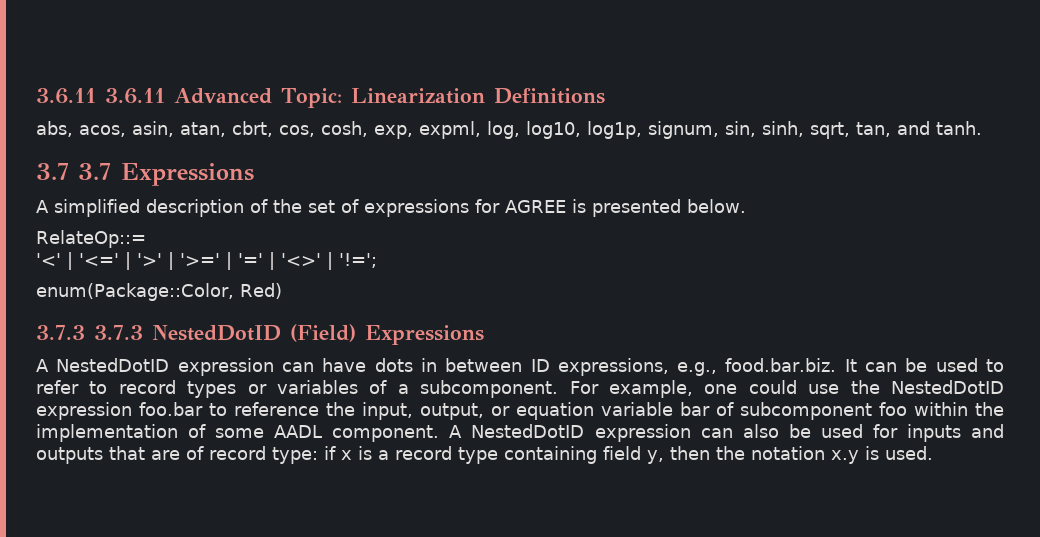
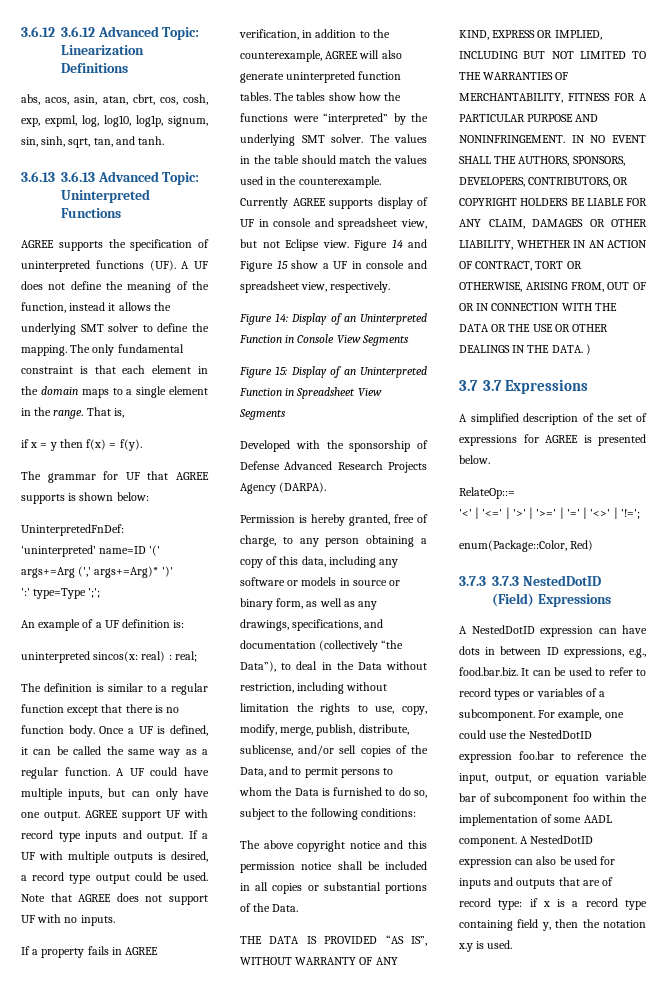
[36,88,165,104] 3.6.11 3.6.11 -> [21,26,95,37] 3.6.12 3.6.12
(982, 128) none -> [21,171,200,185] [61,189,150,203] [61,208,121,218] [21,239,209,251] [21,260,208,272] [21,281,209,293] [21,302,171,313] [21,323,209,335] [21,344,184,356] [21,365,208,374] [21,386,208,398] [21,407,124,419] [21,439,142,451] [21,471,209,483] [21,492,149,504] [21,524,124,536] [21,545,161,557] [21,566,173,578] [21,588,101,599] [21,619,185,631] [21,651,197,663] [21,683,208,695] [21,704,180,716] [21,725,208,737] [21,746,208,758] [21,767,209,779] [21,788,209,800] [21,809,208,821] [21,830,208,842] [21,851,208,863] [21,872,208,884] [21,893,208,905] [21,914,115,926] [21,946,159,958] [239,29,390,40] [240,50,402,62] [240,71,402,83] [240,92,402,101] [240,113,428,125] [240,134,427,146] [240,155,427,164] [240,176,381,188] [240,197,428,209] [240,218,427,230] [240,239,427,251] [240,260,427,272] [240,281,391,293] [239,313,427,325] [239,334,409,346] [239,366,427,378] [239,387,382,399] [239,409,286,420] [240,440,428,452] [240,461,427,473] [240,482,327,494] [240,514,428,526] [240,535,427,547] [240,556,399,568] [240,577,401,586] [240,598,378,610] [240,619,384,631] [240,640,404,652] [240,661,427,672] [240,682,388,694] [240,703,427,715] [240,724,409,736] [240,745,428,757] [240,766,394,778] [239,787,427,798] [240,808,416,820] [240,840,427,852] [240,861,427,873] [240,882,427,894] [240,903,299,912] [240,935,427,946] [240,957,398,965] [459,30,602,40] [459,51,646,59] [459,72,569,80] [459,93,647,103] [459,114,599,122] [459,135,646,143] [459,156,625,166] [459,177,629,187] [459,198,647,206] [459,219,647,229] [459,240,647,250] [459,261,582,271] [459,282,646,292] [459,303,617,311] [459,324,609,332] [459,344,591,355] // 3.6.13 3.6.13 Advanced Topic: Uninterpreted Functions // AGREE supports the specification of uninterpreted functions (UF). A UF does not define the meaning of the function, instead it allows the underlying SMT solver to define the mapping. The only fundamental constraint is that each element in the domain maps to a single element in the range. That is, // if x = y then f(x) = f(y). // The grammar for UF that AGREE supports is shown below: // UninterpretedFnDef: // 'uninterpreted' name=ID '(' args+=Arg (',' args+=Arg)* ')' // ':' type=Type ';'; // An example of a UF definition is: // uninterpreted sincos(x: real) : real; // The definition is similar to a regular function except that there is no function body. Once a UF is defined, it can be called the same way as a regular function. A UF could have multiple inputs, but can only have one output. AGREE support UF with record type inputs and output. If a UF with multiple outputs is desired, a record type output could be used. Note that AGREE does not support UF with no inputs. // If a property fails in AGREE verification, in addition to the counterexample, AGREE will also generate uninterpreted function tables. The tables show how the functions were “interpreted” by the underlying SMT solver. The values in the table should match the values used in the counterexample. Currently AGREE supports display of UF in console and spreadsheet view, but not Eclipse view. Figure 14 and Figure 15 show a UF in console and spreadsheet view, respectively. // Figure 14: Display of an Uninterpreted Function in Console View Segments // Figure 15: Display of an Uninterpreted Function in Spreadsheet View Segments // Developed with the sponsorship of Defense Advanced Research Projects Agency (DARPA). // Permission is hereby granted, free of charge, to any person obtaining a copy of this data, including any software or models in source or binary form, as well as any drawings, specifications, and documentation (collectively “the Data”), to deal in the Data without restriction, including without limitation the rights to use, copy, modify, merge, publish, distribute, sublicense, and/or sell copies of the Data, and to permit persons to whom the Data is furnished to do so, subject to the following conditions: // The above copyright notice and this permission notice shall be included in all copies or substantial portions of the Data. // THE DATA IS PROVIDED “AS IS”, WITHOUT WARRANTY OF ANY KIND, EXPRESS OR IMPLIED, INCLUDING BUT NOT LIMITED TO THE WARRANTIES OF MERCHANTABILITY, FITNESS FOR A PARTICULAR PURPOSE AND NONINFRINGEMENT. IN NO EVENT SHALL THE AUTHORS, SPONSORS, DEVELOPERS, CONTRIBUTORS, OR COPYRIGHT HOLDERS BE LIABLE FOR ANY CLAIM, DAMAGES OR OTHER LIABILITY, WHETHER IN AN ACTION OF CONTRACT, TORT OR OTHERWISE, ARISING FROM, OUT OF OR IN CONNECTION WITH THE DATA OR THE USE OR OTHER DEALINGS IN THE DATA. )

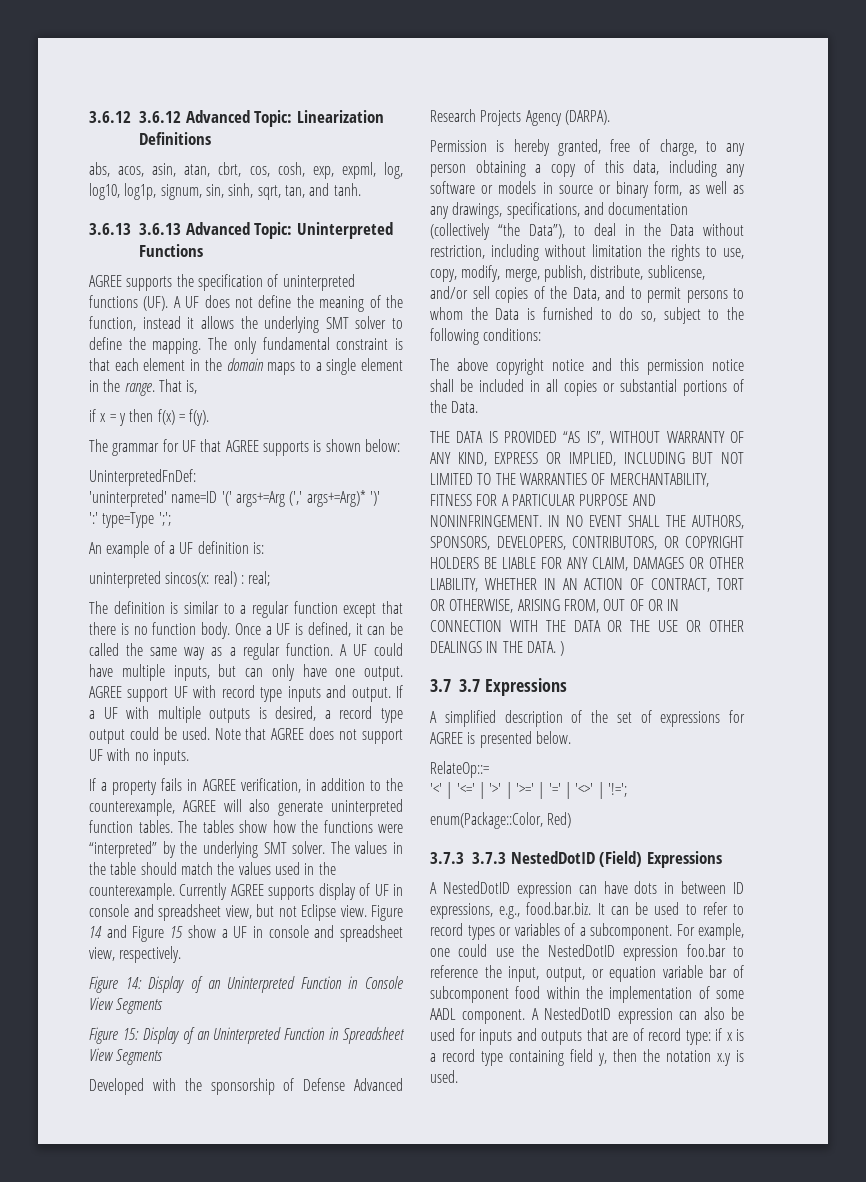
[572,793,589,802] foo -> [515,986,541,999] food

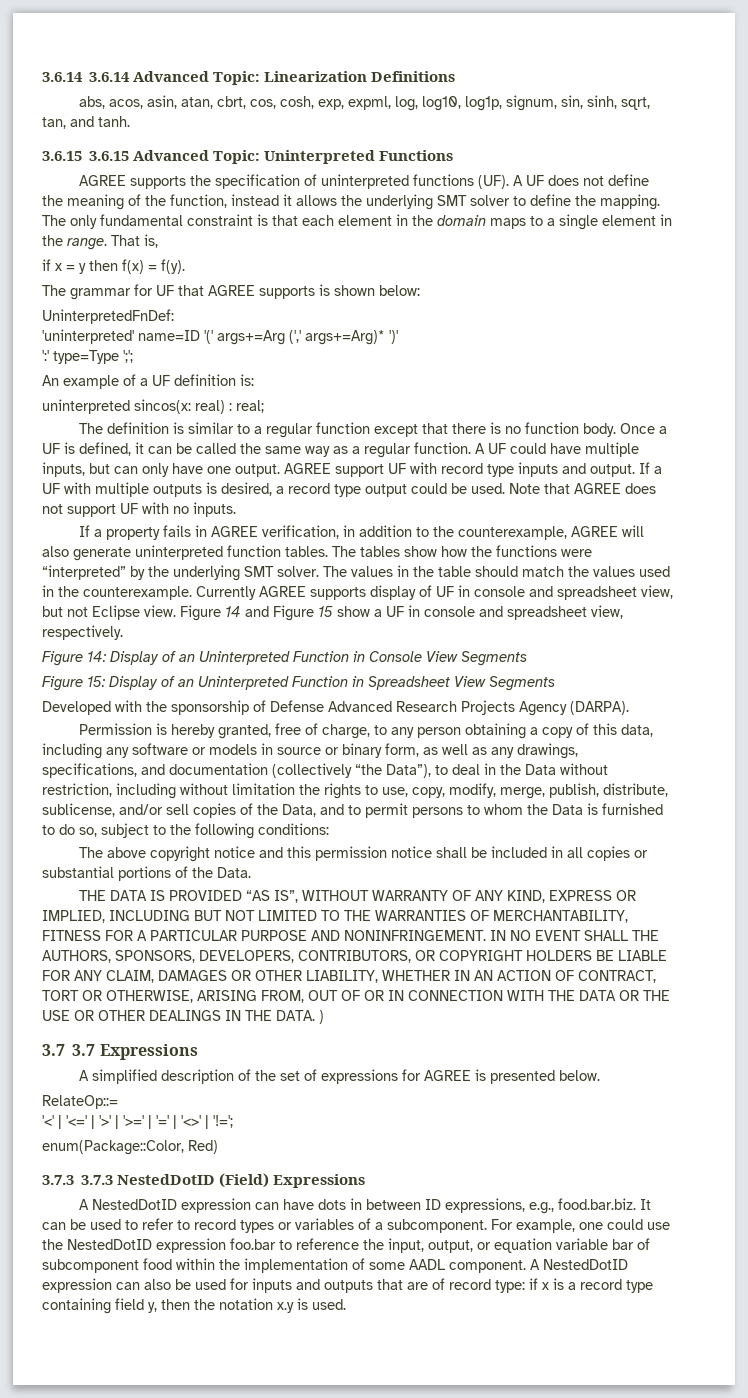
[89,111,181,123] 3.6.12 3.6.12 -> [42,72,131,82] 3.6.14 3.6.14
[89,223,181,235] 3.6.13 3.6.13 -> [42,151,130,161] 3.6.15 3.6.15

